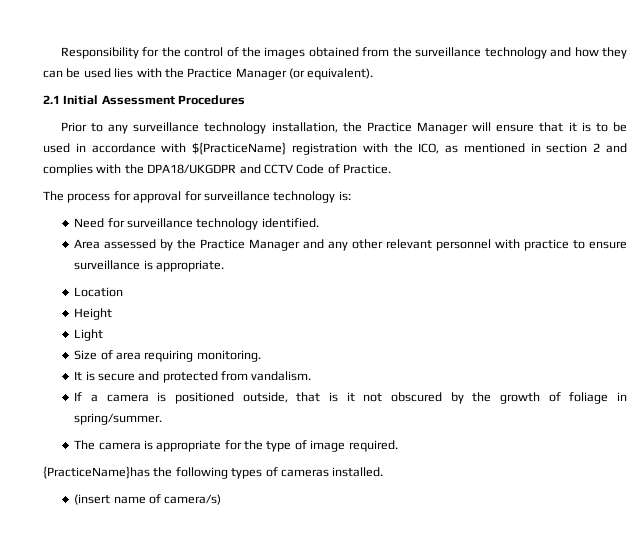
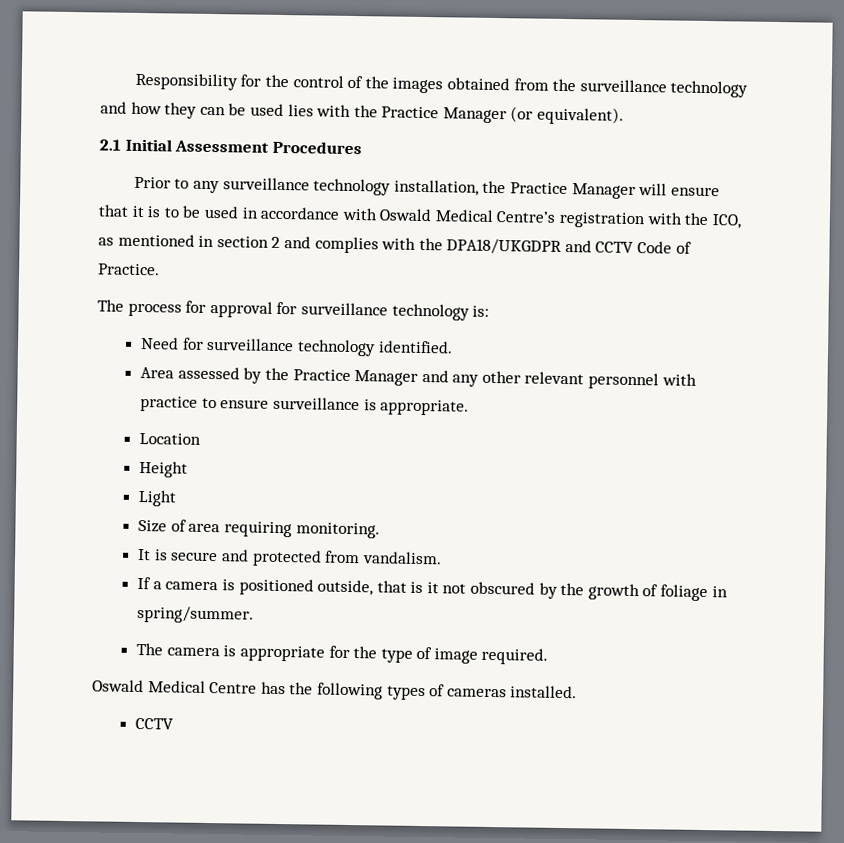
[192,142,287,155] ${PracticeName} -> [379,208,556,223] Oswald Medical Centre’s
[43,466,150,479] {PracticeName}has -> [92,679,286,695] Oswald Medical Centre has
[74,494,222,505] (insert name of camera/s) -> [135,717,175,730] CCTV

